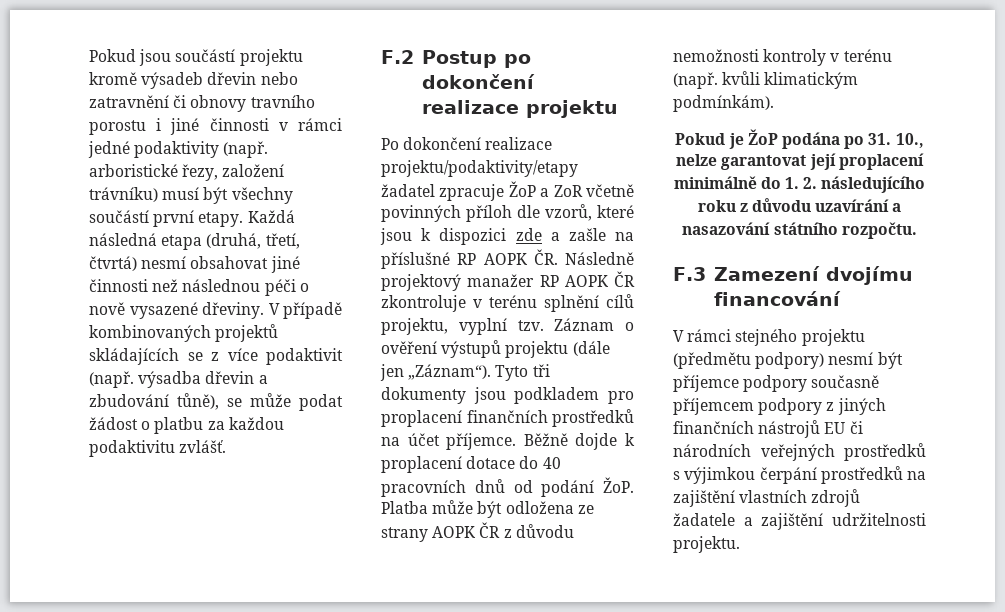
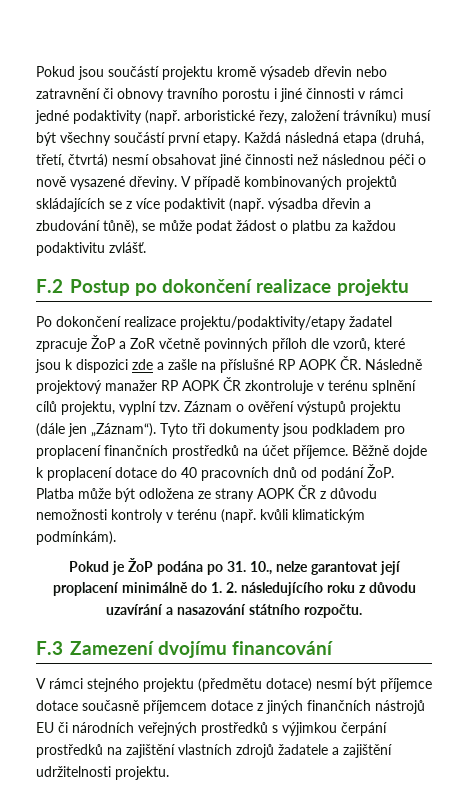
[755,352,825,369] podpory) -> [266,678,312,692] dotace)
[743,375,808,392] podpory -> [36,700,78,711] dotace
[758,398,823,415] podpory -> [211,700,253,711] dotace

